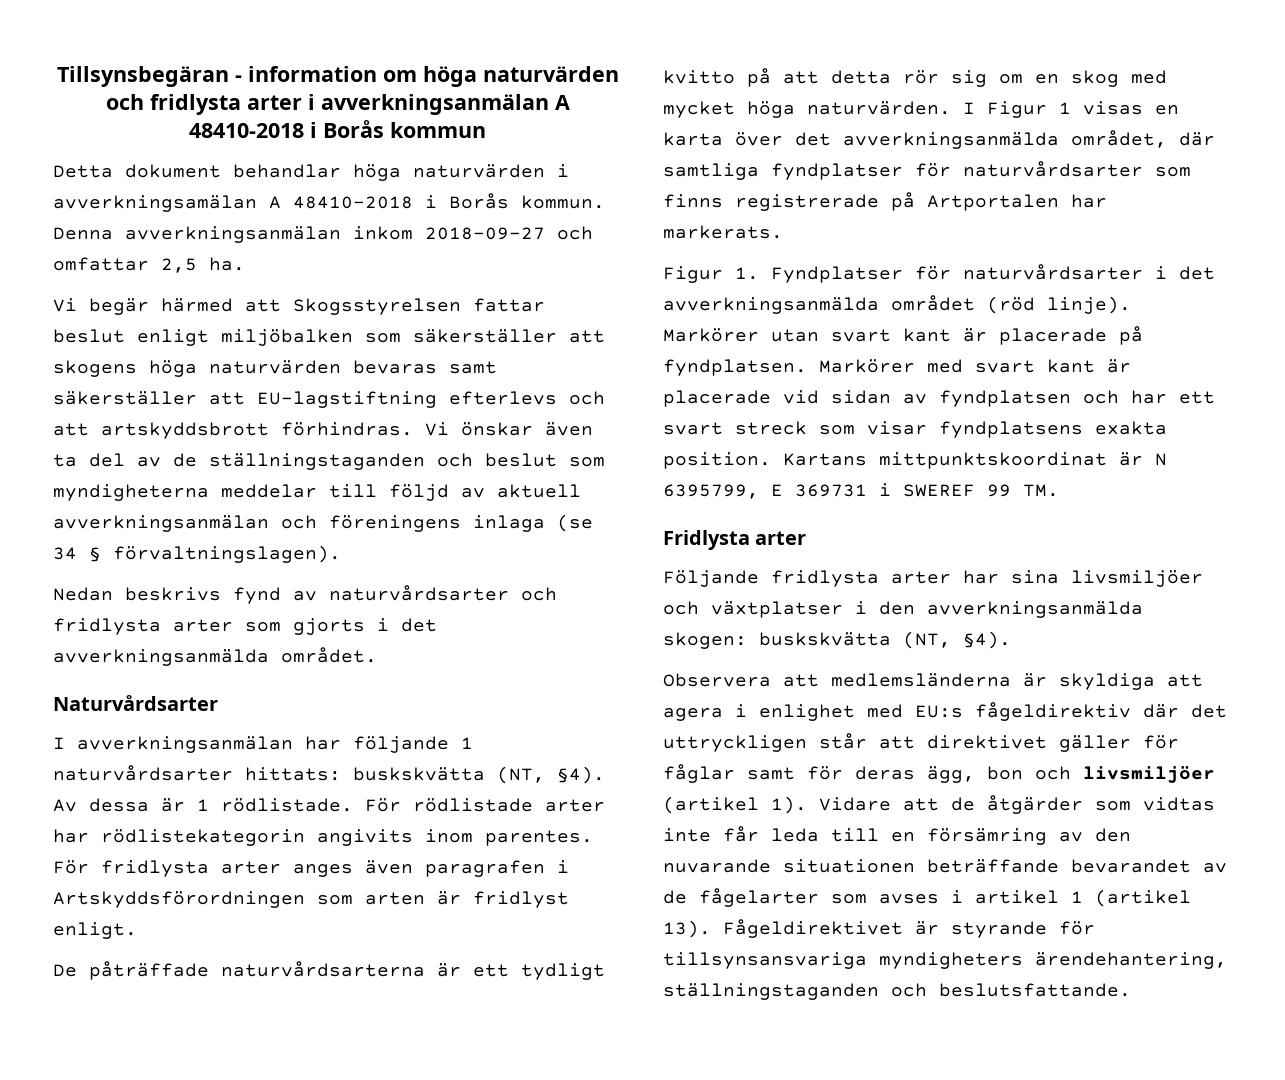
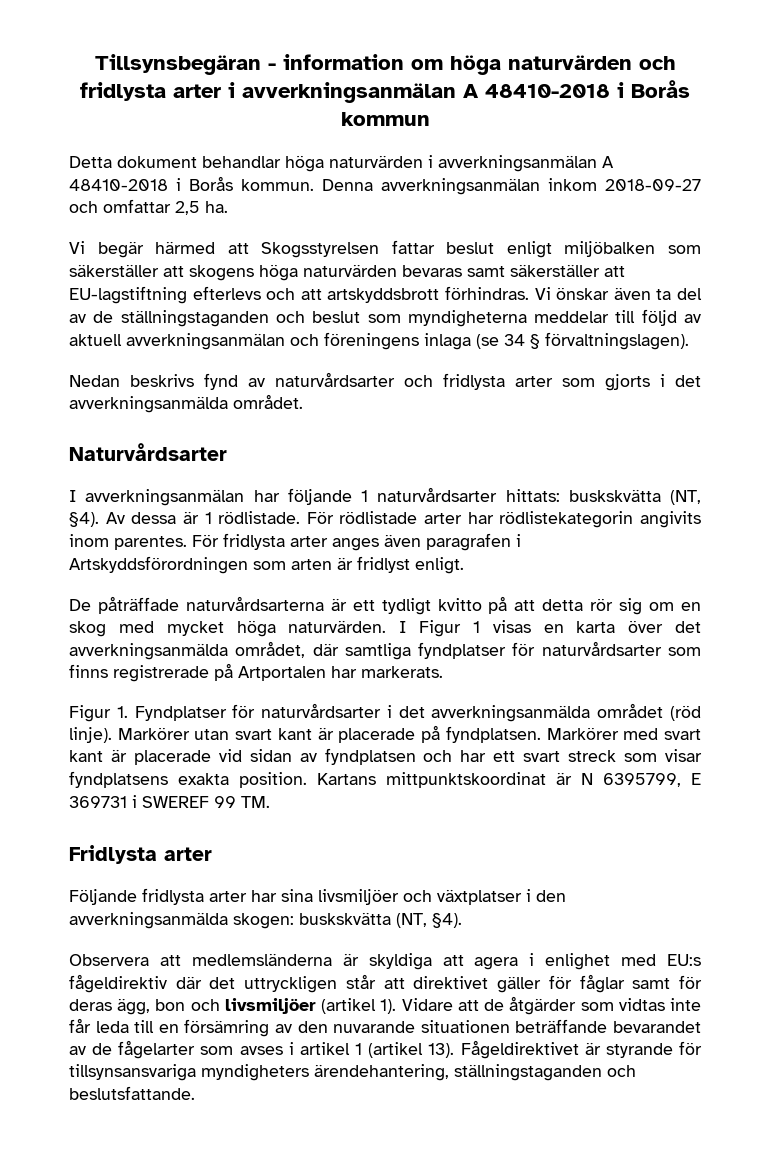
[53,195,257,212] avverkningsamälan -> [438,155,597,172] avverkningsanmälan

